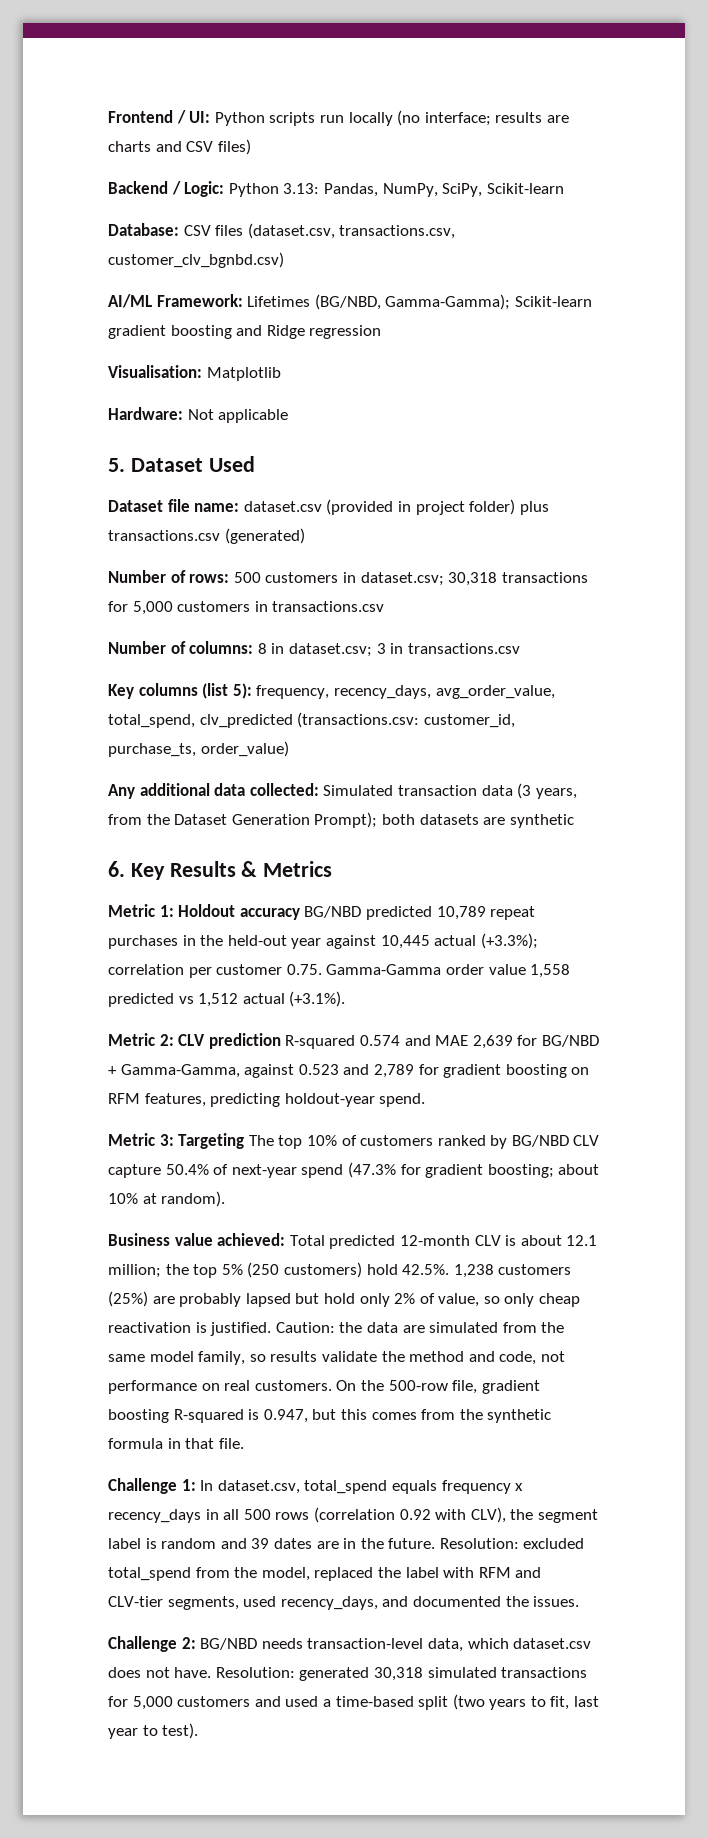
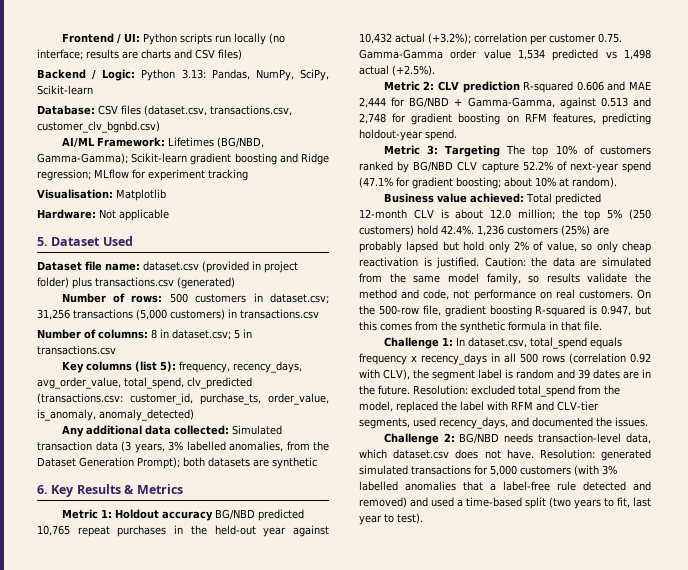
[309,325,382,339] regression -> [37,169,248,181] regression; MLflow for experiment tracking
[448,572,588,586] [108,601,251,615] 30,318 transactions for 5,000 customers -> [37,309,225,320] 31,256 transactions (5,000 customers)
[376,643,386,654] 3 -> [234,329,240,339] 5
[200,741,289,757] order_value) -> [268,393,329,405] [37,409,194,421] order_value, is_anomaly, anomaly_detected)
(577, 793) none -> [168,441,283,452] 3% labelled anomalies,
[436,906,486,920] 10,789 -> [37,525,70,536] 10,765
[380,933,538,949] 10,445 actual (+3.3%); -> [359,33,471,44] 10,432 actual (+3.2%);
[530,964,571,978] 1,558 -> [518,49,545,60] 1,534
[198,991,346,1007] 1,512 actual (+3.1%). -> [624,49,651,60] [359,65,435,76] 1,498 actual (+2.5%).
[359,1035,400,1046] 0.574 -> [576,81,604,91] 0.606
[472,1035,513,1049] 2,639 -> [359,97,386,108] 2,444
[298,1064,414,1078] 0.523 and 2,789 -> [600,97,651,107] [359,113,386,124] 0.513 and 2,748
[165,1164,209,1175] 50.4% -> [522,161,553,171] 52.2%
[347,1162,396,1178] (47.3% -> [359,177,393,188] (47.1%
[566,1235,598,1246] 12.1 -> [490,209,512,219] 12.0
[402,1264,494,1278] 42.5%. 1,238 -> [441,225,504,236] 42.4%. 1,236
[373,1667,423,1681] 30,318 -> (651, 455) none
(251, 1701) none -> [574,465,617,476] [359,481,651,491] [359,497,407,508] (with 3% labelled anomalies that a label-free rule detected and removed)

